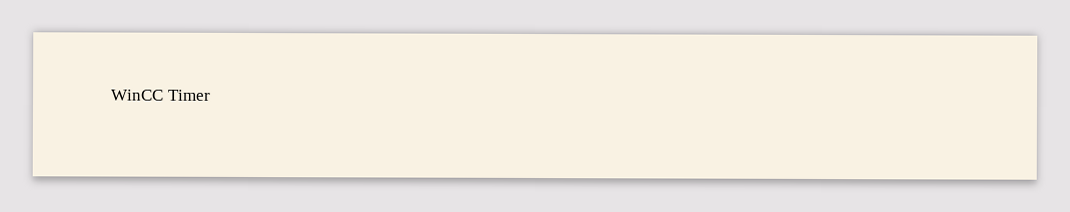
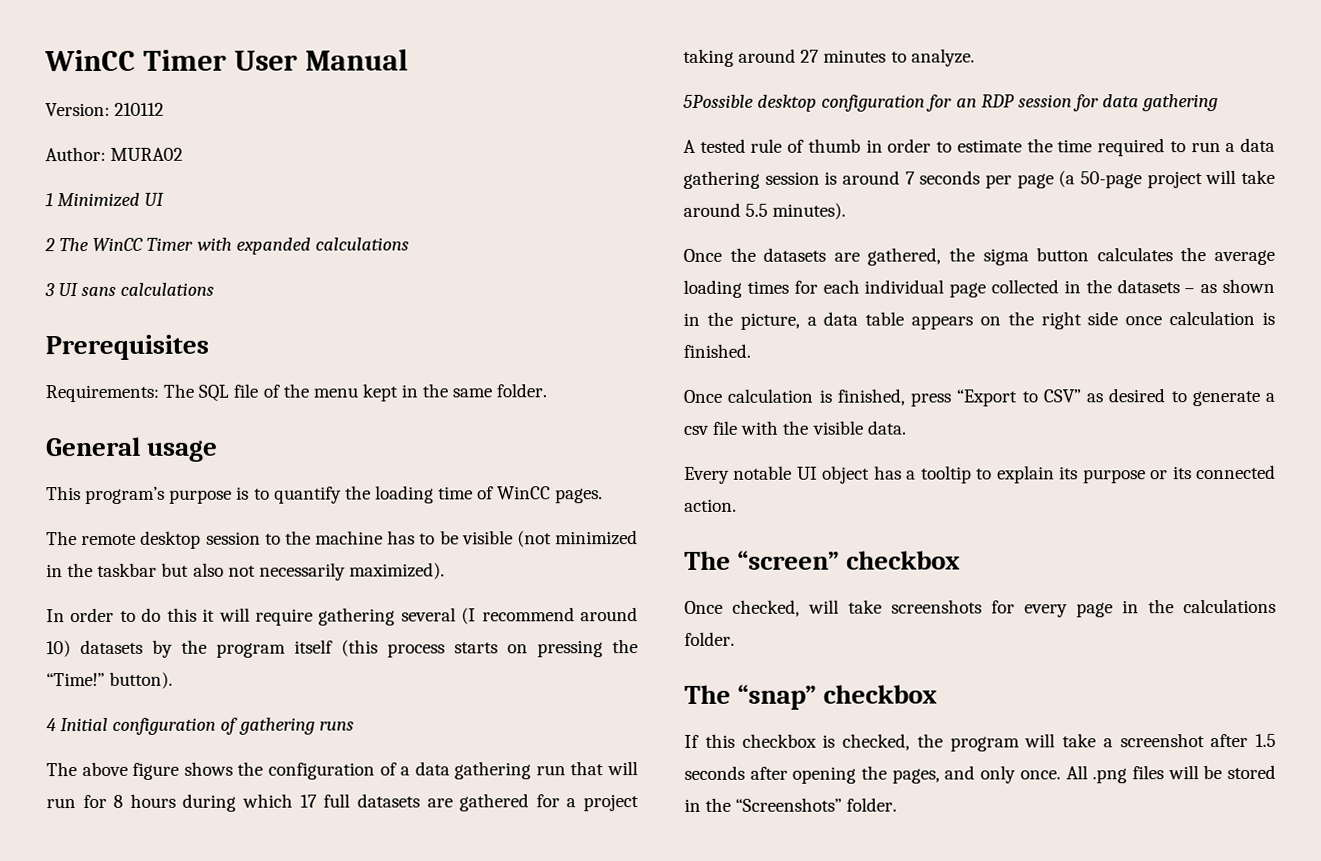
[111,89,211,101] WinCC Timer -> [44,48,409,72] [45,102,165,117] [45,146,184,162] [45,192,165,208] [44,237,409,255] [44,282,215,297] [45,334,209,361] [45,383,548,403] [46,436,219,462] [46,485,604,505] [46,530,638,549] [46,562,445,581] [46,607,638,626] [46,639,638,658] [46,671,174,689] [46,717,354,735] [46,761,638,780] [46,793,639,812] [683,48,975,67] [683,94,1219,112] [683,137,1275,157] [683,169,1275,189] [683,202,847,220] [683,247,1275,266] [683,278,1275,298] [683,310,1275,330] [683,343,751,358] [683,388,1275,407] [683,420,907,435] [684,464,1276,484] [684,498,737,512] [684,550,961,570] [684,598,1276,618] [684,631,735,646] [684,684,938,710] [684,733,1276,752] [684,764,1276,784] [684,797,898,812] WinCC Timer User Manual // Version: 210112 // Author: MURA02 // 1 Minimized UI // 2 The WinCC Timer with expanded calculations // 3 UI sans calculations // Prerequisites // Requirements: The SQL file of the menu kept in the same folder. // General usage // This program’s purpose is to quantify the loading time of WinCC pages. // The remote desktop session to the machine has to be visible (not minimized in the taskbar but also not necessarily maximized). // In order to do this it will require gathering several (I recommend around 10) datasets by the program itself (this process starts on pressing the “Time!” button). // 4 Initial configuration of gathering runs // The above figure shows the configuration of a data gathering run that will run for 8 hours during which 17 full datasets are gathered for a project taking around 27 minutes to analyze. // 5Possible desktop configuration for an RDP session for data gathering // A tested rule of thumb in order to estimate the time required to run a data gathering session is around 7 seconds per page (a 50-page project will take around 5.5 minutes). // Once the datasets are gathered, the sigma button calculates the average loading times for each individual page collected in the datasets – as shown in the picture, a data table appears on the right side once calculation is finished. // Once calculation is finished, press “Export to CSV” as desired to generate a csv file with the visible data. // Every notable UI object has a tooltip to explain its purpose or its connected action. // The “screen” checkbox // Once checked, will take screenshots for every page in the calculations folder. // The “snap” checkbox // If this checkbox is checked, the program will take a screenshot after 1.5 seconds after opening the pages, and only once. All .png files will be stored in the “Screenshots” folder.

